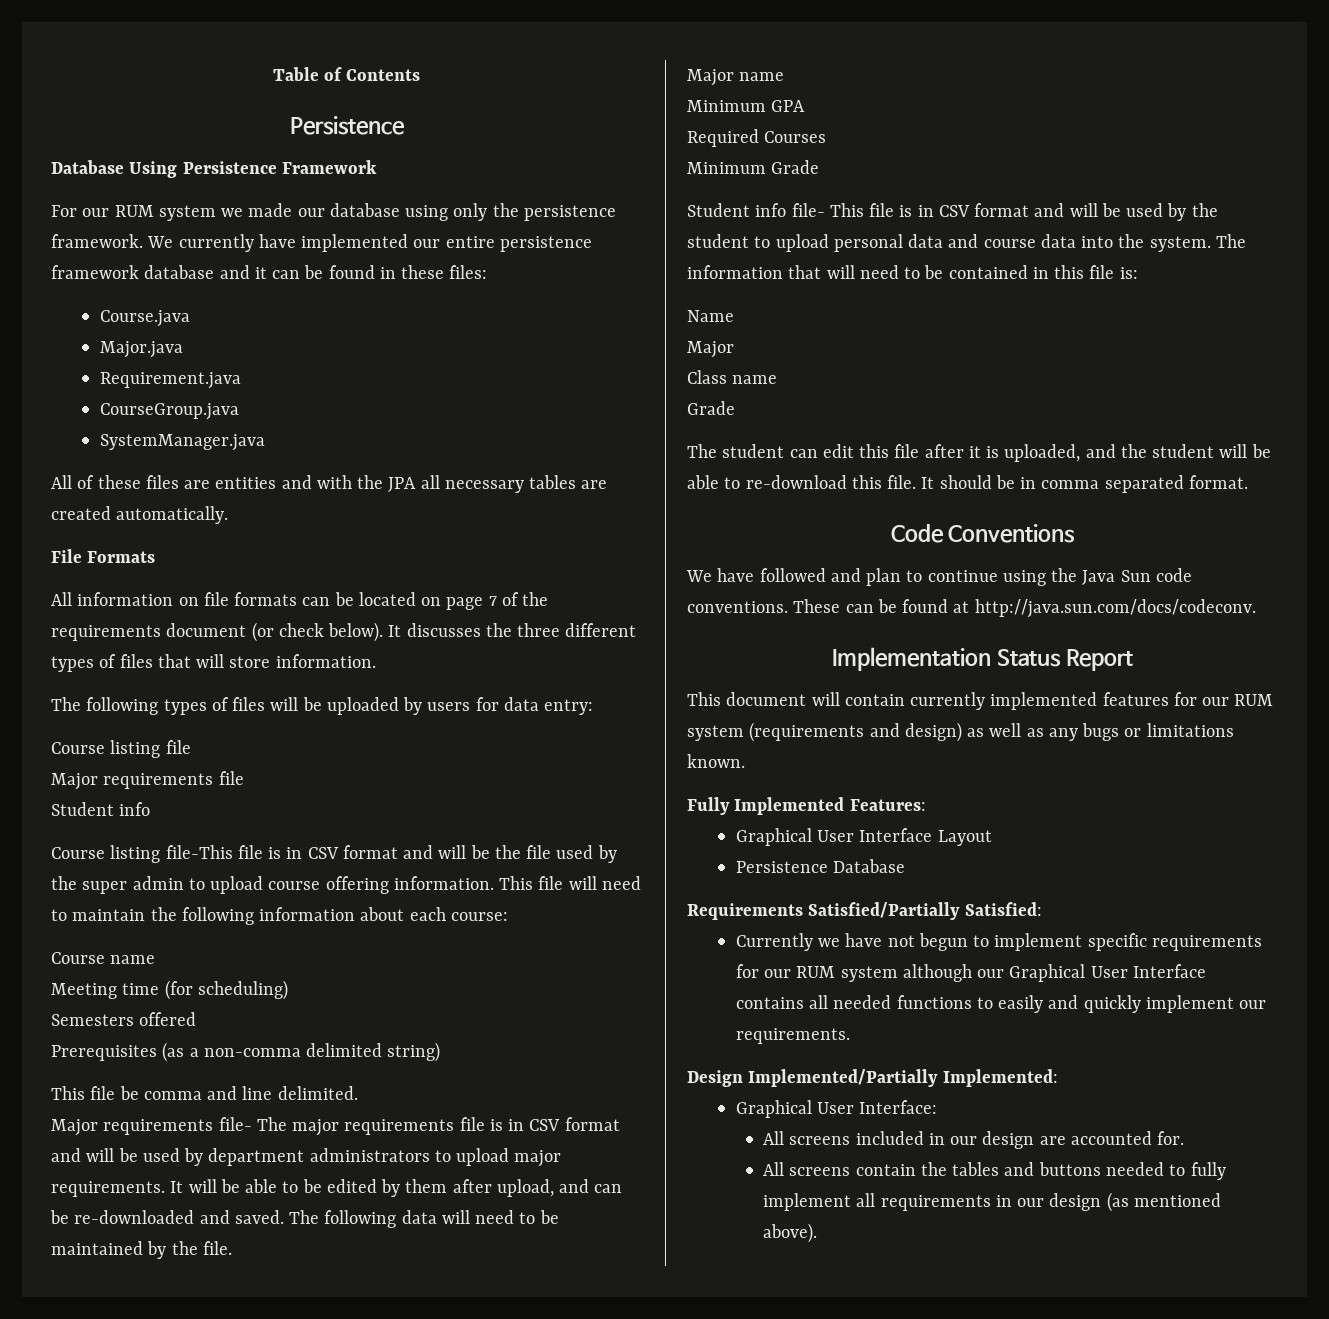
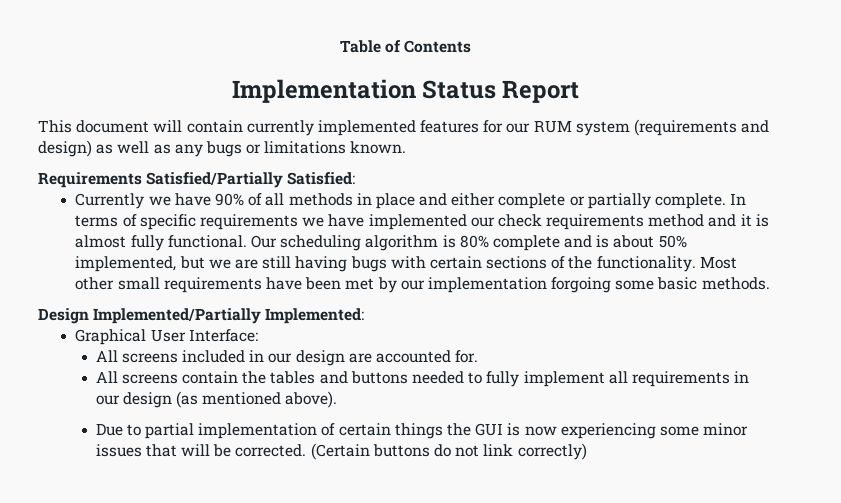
[289,116,405,135] [51,160,377,178] [51,203,616,221] [51,234,592,252] [51,265,488,279] [99,310,190,327] [99,341,183,358] [99,372,241,389] [99,403,239,420] [99,434,265,451] [51,475,608,493] [51,506,229,524] [51,549,156,563] [51,592,549,610] [51,622,637,642] [51,654,376,672] [51,697,594,715] [51,740,191,758] [51,771,244,790] [51,802,151,816] [51,845,617,863] [51,876,641,894] [51,907,508,925] [51,952,156,964] [51,980,288,1000] [51,1012,197,1026] [51,1042,441,1062] [51,1086,358,1100] [51,1117,620,1136] [51,1148,562,1167] [51,1179,623,1197] [50,1210,559,1228] [51,1241,232,1259] [687,69,785,86] [687,100,806,112] [687,129,827,147] [687,160,820,174] [687,203,1218,221] [687,234,1246,252] [687,265,1138,279] [687,310,734,322] [687,341,734,358] [687,370,778,384] [687,401,735,415] [687,444,1271,462] [687,475,1248,493] [890,524,1076,543] [686,568,1192,586] [687,599,1256,618] // Persistence // Database Using Persistence Framework // For our RUM system we made our database using only the persistence framework. We currently have implemented our entire persistence framework database and it can be found in these files: // Course.java // Major.java // Requirement.java // CourseGroup.java // SystemManager.java // All of these files are entities and with the JPA all necessary tables are created automatically. // File Formats // All information on file formats can be located on page 7 of the requirements document (or check below). It discusses the three different types of files that will store information. // The following types of files will be uploaded by users for data entry: // Course listing file // Major requirements file // Student info // Course listing file-This file is in CSV format and will be the file used by the super admin to upload course offering information. This file will need to maintain the following information about each course: // Course name // Meeting time (for scheduling) // Semesters offered // Prerequisites (as a non-comma delimited string) // This file be comma and line delimited. // Major requirements file- The major requirements file is in CSV format and will be used by department administrators to upload major requirements. It will be able to be edited by them after upload, and can be re-downloaded and saved. The following data will need to be maintained by the file. // Major name // Minimum GPA // Required Courses // Minimum Grade // Student info file- This file is in CSV format and will be used by the student to upload personal data and course data into the system. The information that will need to be contained in this file is: // Name // Major // Class name // Grade // The student can edit this file after it is uploaded, and the student will be able to re-download this file. It should be in comma separated format. // Code Conventions // We have followed and plan to continue using the Java Sun code conventions. These can be found at http://java.sun.com/docs/codeconv. -> (472, 46) none
[687,797,926,815] [735,828,992,846] [735,859,906,873] // Fully Implemented Features: // Graphical User Interface Layout // Persistence Database -> (407, 147) none
[887,933,1262,951] [735,964,1206,982] [735,995,1267,1013] [735,1028,850,1044] not begun to implement specific requirements for our RUM system although our Graphical User Interface contains all needed functions to easily and quickly implement our requirements. -> [214,193,747,209] [75,214,769,230] [75,235,687,251] [75,256,737,272] [75,277,770,293] 90% of all methods in place and either complete or partially complete. In terms of specific requirements we have implemented our check requirements method and it is almost fully functional. Our scheduling algorithm is 80% complete and is about 50% implemented, but we are still having bugs with certain sections of the functionality. Most other small requirements have been met by our implementation forgoing some basic methods.
(818, 1233) none -> [95,423,749,439] [95,443,587,460] // Due to partial implementation of certain things the GUI is now experiencing some minor issues that will be corrected. (Certain buttons do not link correctly)

